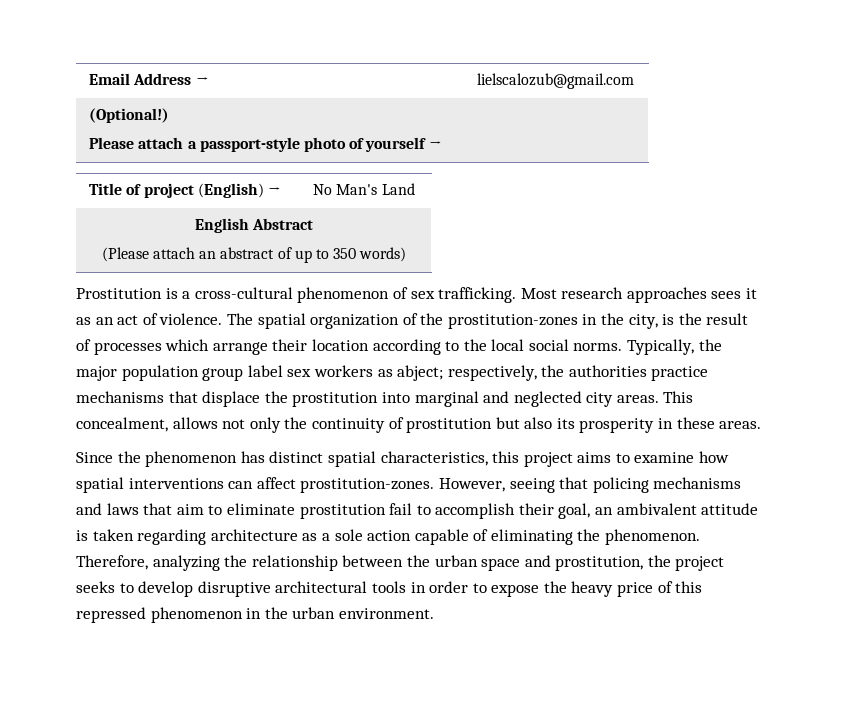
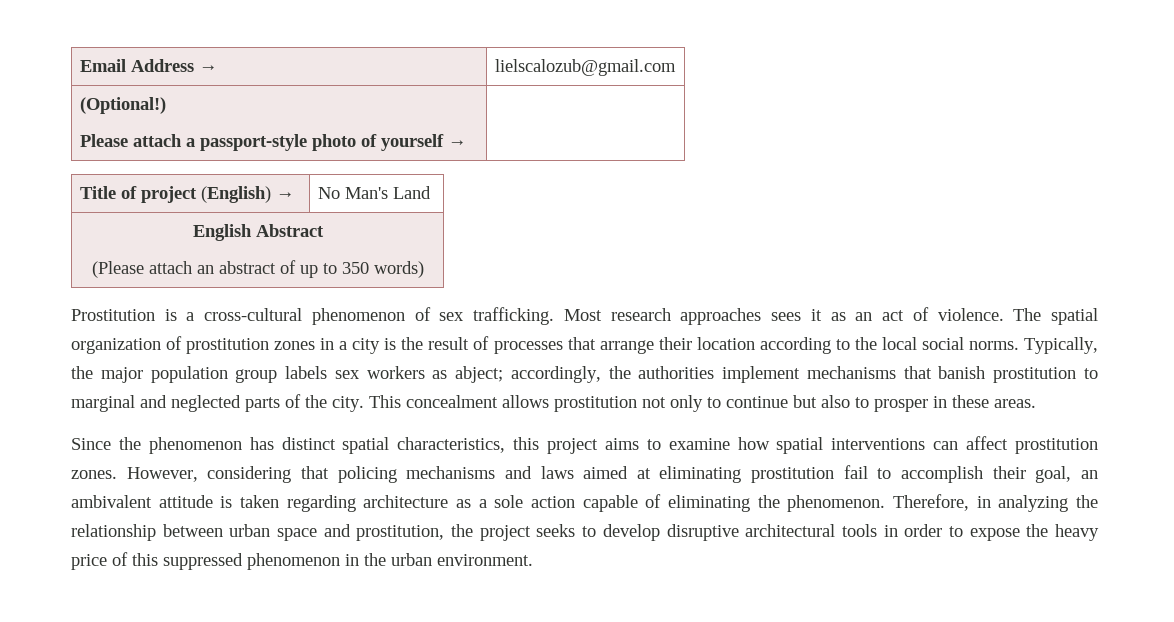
[420,313,658,329] the prostitution-zones in the city, -> [186,338,381,354] prostitution zones in a city
[165,339,210,351] which -> [567,337,596,350] that
[247,365,283,377] label -> [285,366,328,379] labels
[447,365,537,381] respectively, -> [510,366,601,383] accordingly,
[651,366,709,381] practice -> [722,366,801,383] implement
[202,391,694,407] [76,417,655,433] displace the prostitution into marginal and neglected city areas. This concealment, allows not only the continuity of prostitution but also its prosperity -> [938,366,1098,383] [71,394,928,412] banish prostitution to marginal and neglected parts of the city. This concealment allows prostitution not only to continue but also to prosper
[300,478,555,493] prostitution-zones. However, seeing -> [1014,438,1098,454] [71,466,292,483] prostitution zones. However, considering
[143,503,295,515] that aim to eliminate -> [583,466,742,483] aimed at eliminating
(148, 562) none -> [976,496,991,508] in
[406,555,430,567] the -> (223, 530) none
[76,607,146,623] repressed -> [163,553,243,570] suppressed

